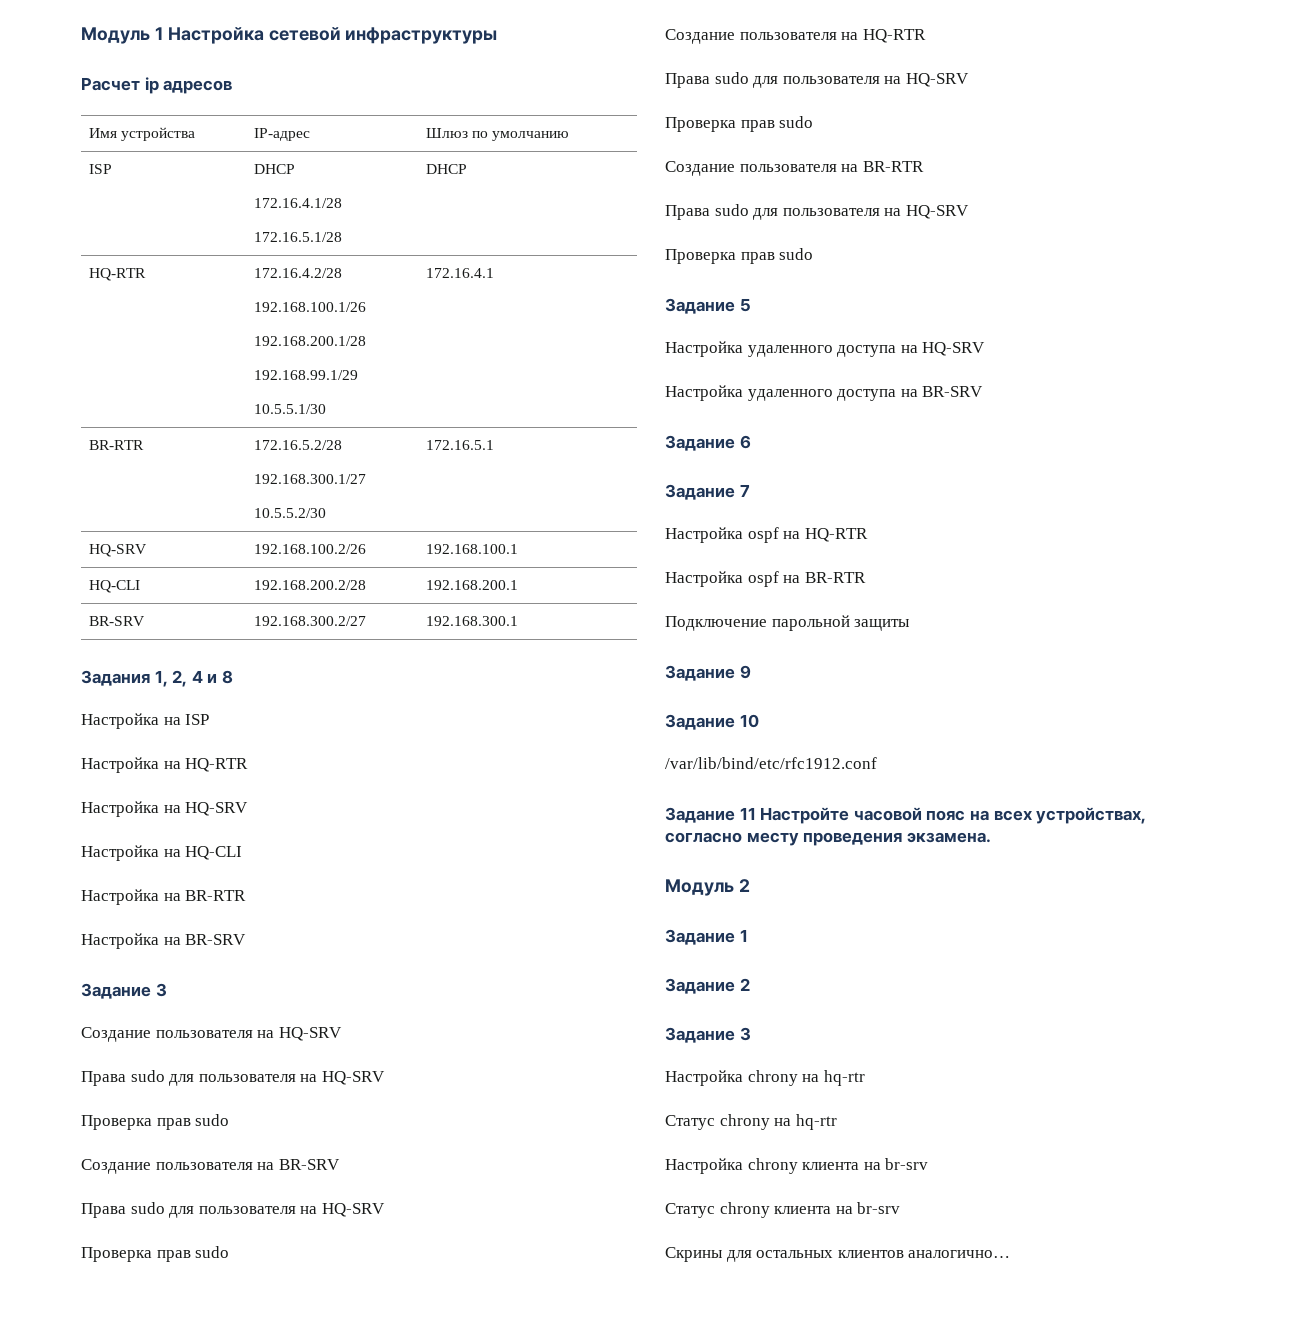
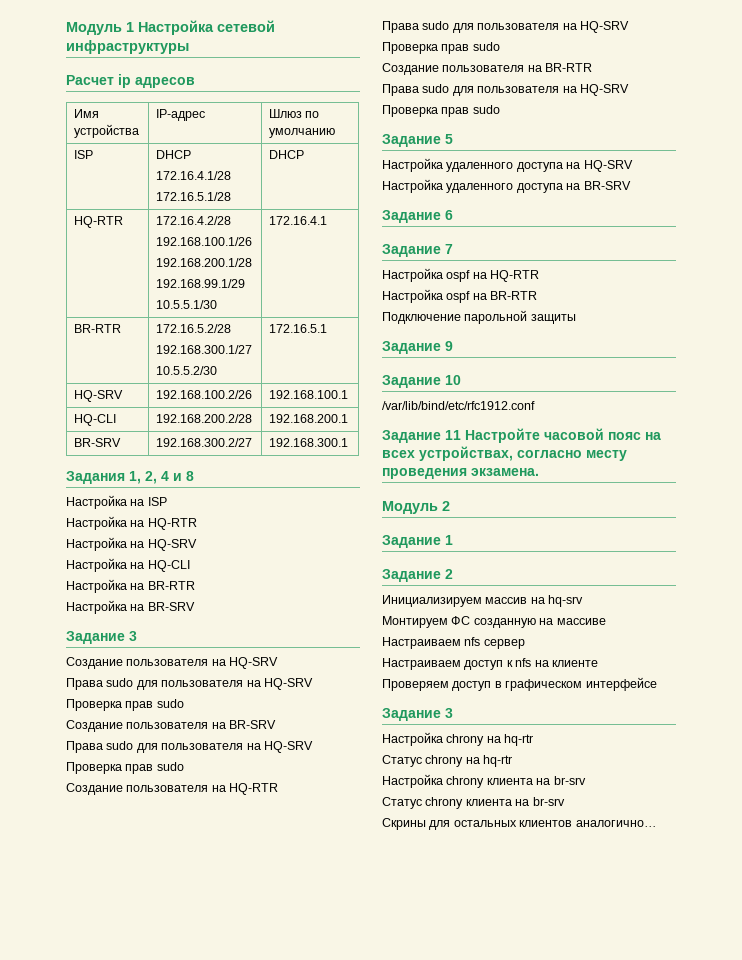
(750, 984) none -> [382,595,584,607] [382,616,606,628] [382,637,525,649] [382,658,598,670] [382,677,657,691] // Инициализируем массив на hq-srv // Монтируем ФС созданную на массиве // Настраиваем nfs сервер // Настраиваем доступ к nfs на клиенте // Проверяем доступ в графическом интерфейсе

